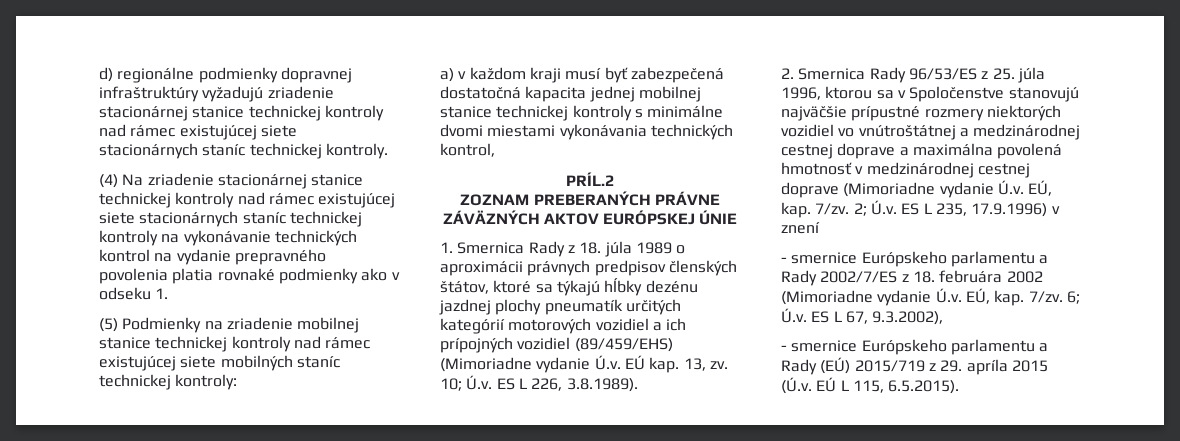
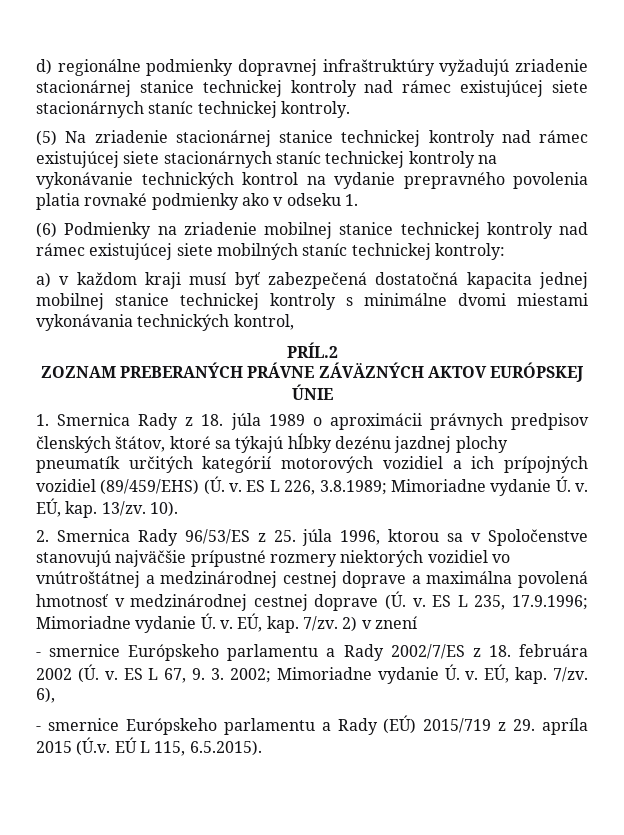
[99,174,118,188] (4) -> [36,130,57,146] (5)
[99,318,118,332] (5) -> [36,222,57,238] (6)
[440,355,728,373] [440,375,638,392] (Mimoriadne vydanie Ú.v. EÚ kap. 13, zv. 10; Ú.v. ES L 226, 3.8.1989). -> [203,476,589,496] [36,498,178,518] (Ú. v. ES L 226, 3.8.1989; Mimoriadne vydanie Ú. v. EÚ, kap. 13/zv. 10).
[843,180,1053,198] [781,200,1048,218] (Mimoriadne vydanie Ú.v. EÚ, kap. 7/zv. 2; Ú.v. ES L 235, 17.9.1996) -> [385,591,589,610] [36,613,358,633] (Ú. v. ES L 235, 17.9.1996; Mimoriadne vydanie Ú. v. EÚ, kap. 7/zv. 2)
[781,288,1080,306] [781,308,944,325] (Mimoriadne vydanie Ú.v. EÚ, kap. 7/zv. 6; Ú.v. ES L 67, 9.3.2002), -> [77,664,589,684] [36,687,55,703] (Ú. v. ES L 67, 9. 3. 2002; Mimoriadne vydanie Ú. v. EÚ, kap. 7/zv. 6),

